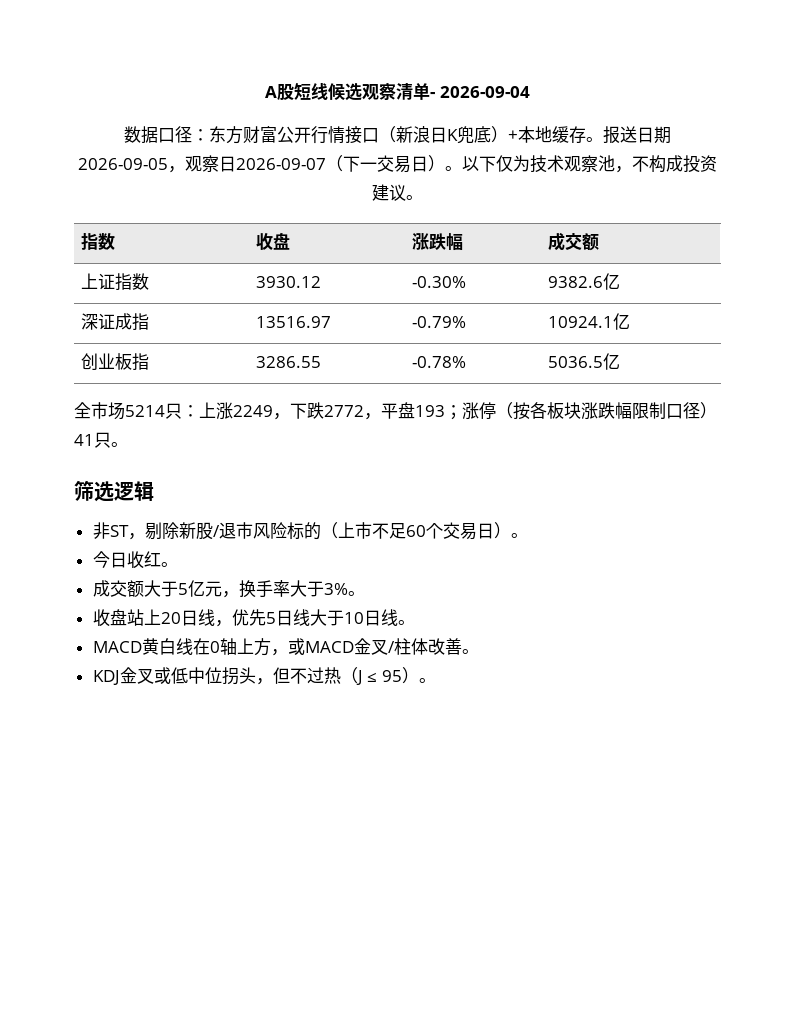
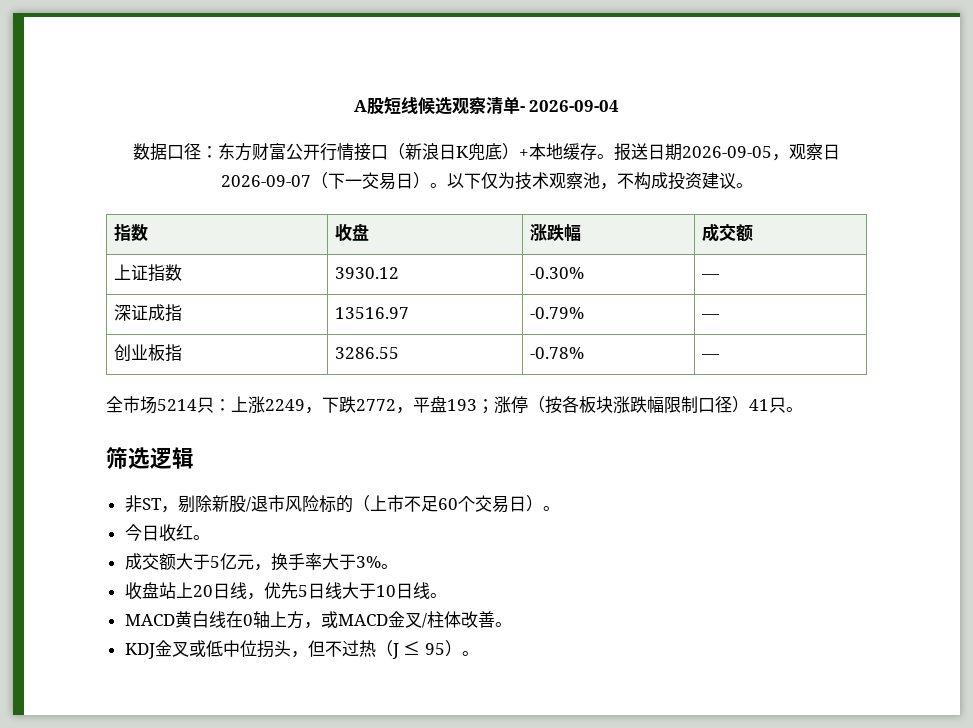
[548,273,621,290] 9382.6亿 -> [701,274,721,279] —
[548,313,631,330] 10924.1亿 -> [701,314,721,319] —
[548,353,621,370] 5036.5亿 -> [701,354,721,359] —

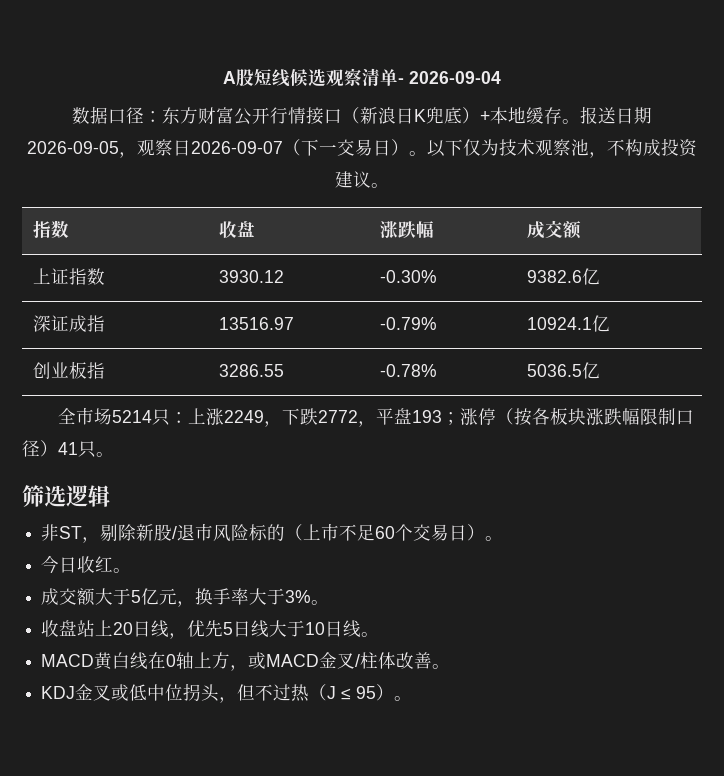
[701,274,721,279] — -> [526,268,600,285] 9382.6亿
[701,314,721,319] — -> [526,315,610,332] 10924.1亿
[701,354,721,359] — -> [526,362,600,379] 5036.5亿

